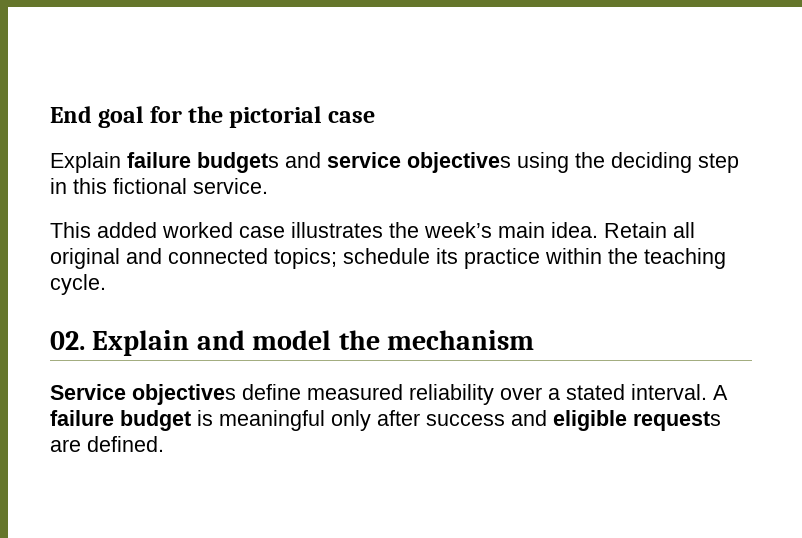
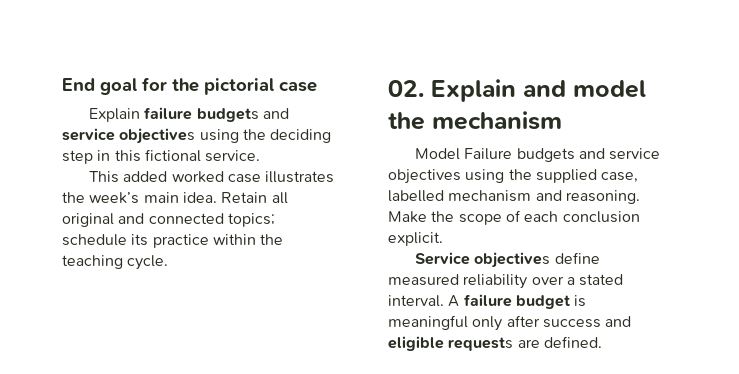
(535, 340) none -> [414,148,661,162] [388,169,639,184] [388,190,640,204] [388,210,640,225] [388,232,443,246] // Model Failure budgets and service objectives using the supplied case, labelled mechanism and reasoning. Make the scope of each conclusion explicit.

